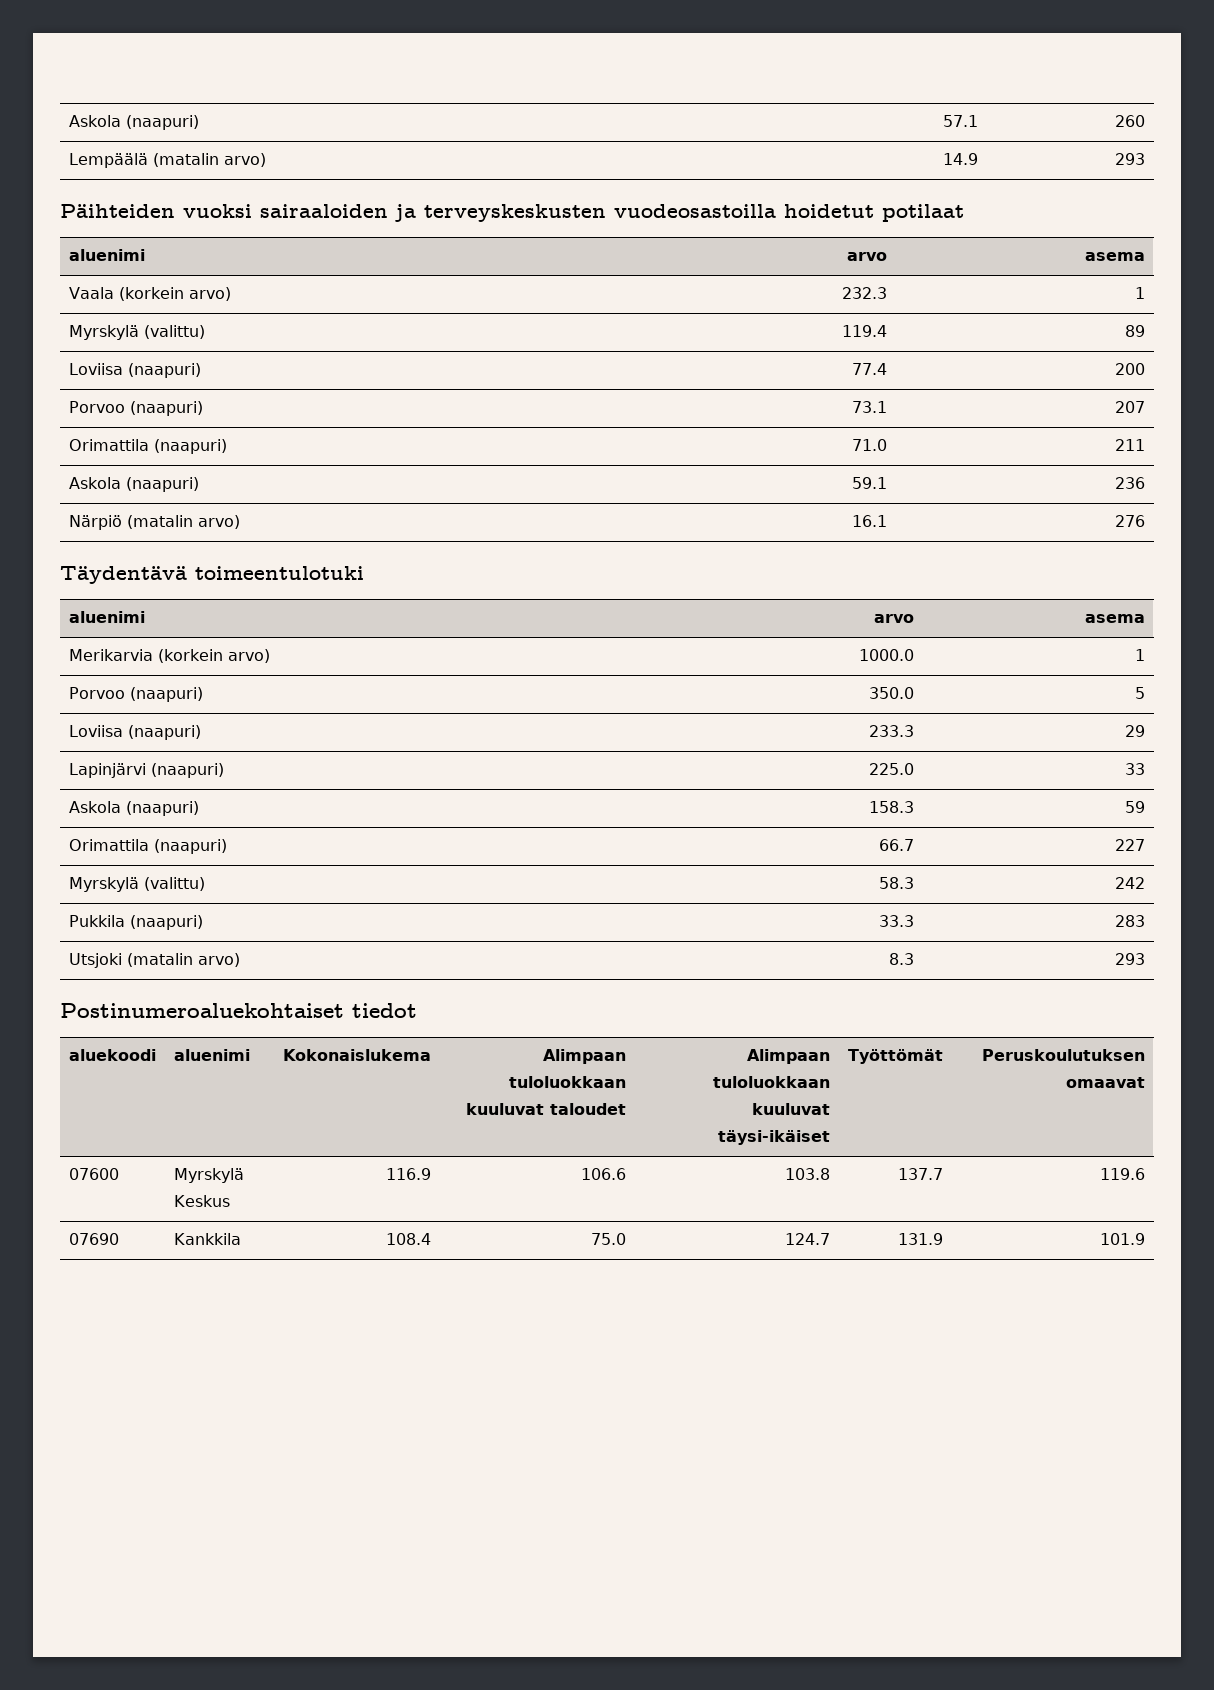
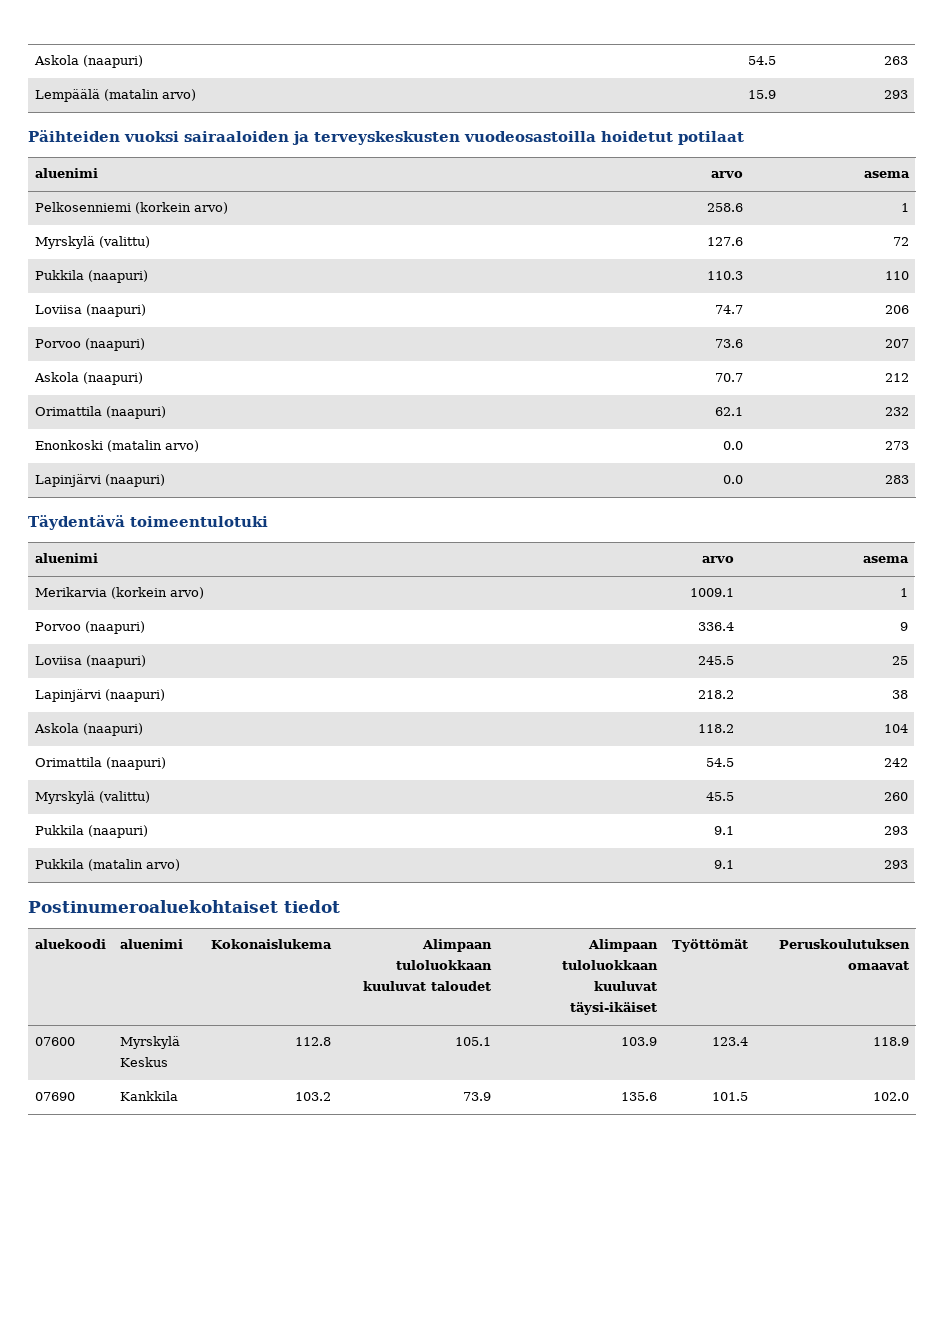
[68,115,199,130] [943,115,979,127] [1115,115,1146,127] Askola (naapuri) | 57.1 | 260 -> [33,55,143,68] [748,56,777,65] [884,56,909,65] Askola (naapuri) | 54.5 | 263
[943,153,979,165] 14.9 -> [748,90,777,99] 15.9
[68,287,231,301] [842,287,888,299] Vaala (korkein arvo) | 232.3 -> [34,202,228,214] [707,203,744,212] Pelkosenniemi (korkein arvo) | 258.6
[842,325,888,337] [1125,325,1146,337] [68,363,201,378] [852,363,888,375] [1115,363,1146,375] [68,401,203,416] [852,401,888,413] 119.4 | 89 // Loviisa (naapuri) | 77.4 | 200 // Porvoo (naapuri) | 73.1 -> [707,237,744,246] [893,237,910,246] [34,270,148,283] [707,271,744,280] [885,271,910,280] [34,304,146,317] [715,305,744,314] [885,305,910,314] [34,338,145,351] [715,339,744,348] 127.6 | 72 // Pukkila (naapuri) | 110.3 | 110 // Loviisa (naapuri) | 74.7 | 206 // Porvoo (naapuri) | 73.6
[68,439,227,454] [852,439,888,451] [1115,439,1146,451] [68,477,199,492] [852,477,888,489] [1115,477,1146,489] [68,515,240,530] [852,515,888,527] [1115,515,1146,527] Orimattila (naapuri) | 71.0 | 211 // Askola (naapuri) | 59.1 | 236 // Närpiö (matalin arvo) | 16.1 | 276 -> [33,372,143,385] [715,373,744,382] [885,373,910,382] [34,406,166,419] [715,407,744,416] [885,407,910,416] [34,440,199,452] [723,441,744,450] [885,441,910,450] [34,474,165,487] [723,475,744,484] [885,475,910,484] Askola (naapuri) | 70.7 | 212 // Orimattila (naapuri) | 62.1 | 232 // Enonkoski (matalin arvo) | 0.0 | 273 // Lapinjärvi (naapuri) | 0.0 | 283
[859,649,915,661] 1000.0 -> [690,588,735,597] 1009.1
[869,687,915,699] [1135,687,1146,699] [68,725,201,740] [869,725,915,737] [1125,725,1146,737] [68,763,224,778] [869,763,915,775] [1125,763,1146,775] [68,801,199,816] [869,801,915,813] [1125,801,1146,813] [68,839,227,854] [879,839,915,851] [1115,839,1146,851] [68,877,205,892] [879,877,915,889] [1115,877,1146,889] [68,915,203,930] [879,915,915,927] [1115,915,1146,927] [68,953,240,968] [889,953,915,965] 350.0 | 5 // Loviisa (naapuri) | 233.3 | 29 // Lapinjärvi (naapuri) | 225.0 | 33 // Askola (naapuri) | 158.3 | 59 // Orimattila (naapuri) | 66.7 | 227 // Myrskylä (valittu) | 58.3 | 242 // Pukkila (naapuri) | 33.3 | 283 // Utsjoki (matalin arvo) | 8.3 -> [698,622,735,631] [900,622,909,631] [34,655,146,668] [698,656,735,665] [892,656,909,665] [34,689,165,702] [698,690,735,699] [892,690,909,699] [33,723,143,736] [698,724,735,733] [884,724,909,733] [34,757,166,770] [706,758,735,767] [884,758,909,767] [34,791,150,804] [706,792,735,801] [884,792,909,801] [34,825,148,838] [714,826,735,835] [884,826,909,835] [34,859,180,871] [714,860,735,869] 336.4 | 9 // Loviisa (naapuri) | 245.5 | 25 // Lapinjärvi (naapuri) | 218.2 | 38 // Askola (naapuri) | 118.2 | 104 // Orimattila (naapuri) | 54.5 | 242 // Myrskylä (valittu) | 45.5 | 260 // Pukkila (naapuri) | 9.1 | 293 // Pukkila (matalin arvo) | 9.1
[386,1168,432,1180] [581,1168,627,1180] [785,1168,831,1180] [898,1168,944,1180] [1100,1168,1146,1180] [68,1233,119,1245] [173,1233,241,1245] [386,1233,432,1245] [591,1233,627,1245] [785,1233,831,1245] [898,1233,944,1245] [1100,1233,1146,1245] 116.9 | 106.6 | 103.8 | 137.7 | 119.6 // 07690 | Kankkila | 108.4 | 75.0 | 124.7 | 131.9 | 101.9 -> [295,1037,332,1046] [455,1037,492,1046] [621,1037,658,1046] [712,1037,749,1046] [873,1037,910,1046] [34,1092,75,1101] [119,1091,178,1101] [295,1092,332,1101] [463,1092,492,1101] [621,1092,658,1101] [712,1092,749,1101] [873,1092,910,1101] 112.8 | 105.1 | 103.9 | 123.4 | 118.9 // 07690 | Kankkila | 103.2 | 73.9 | 135.6 | 101.5 | 102.0

